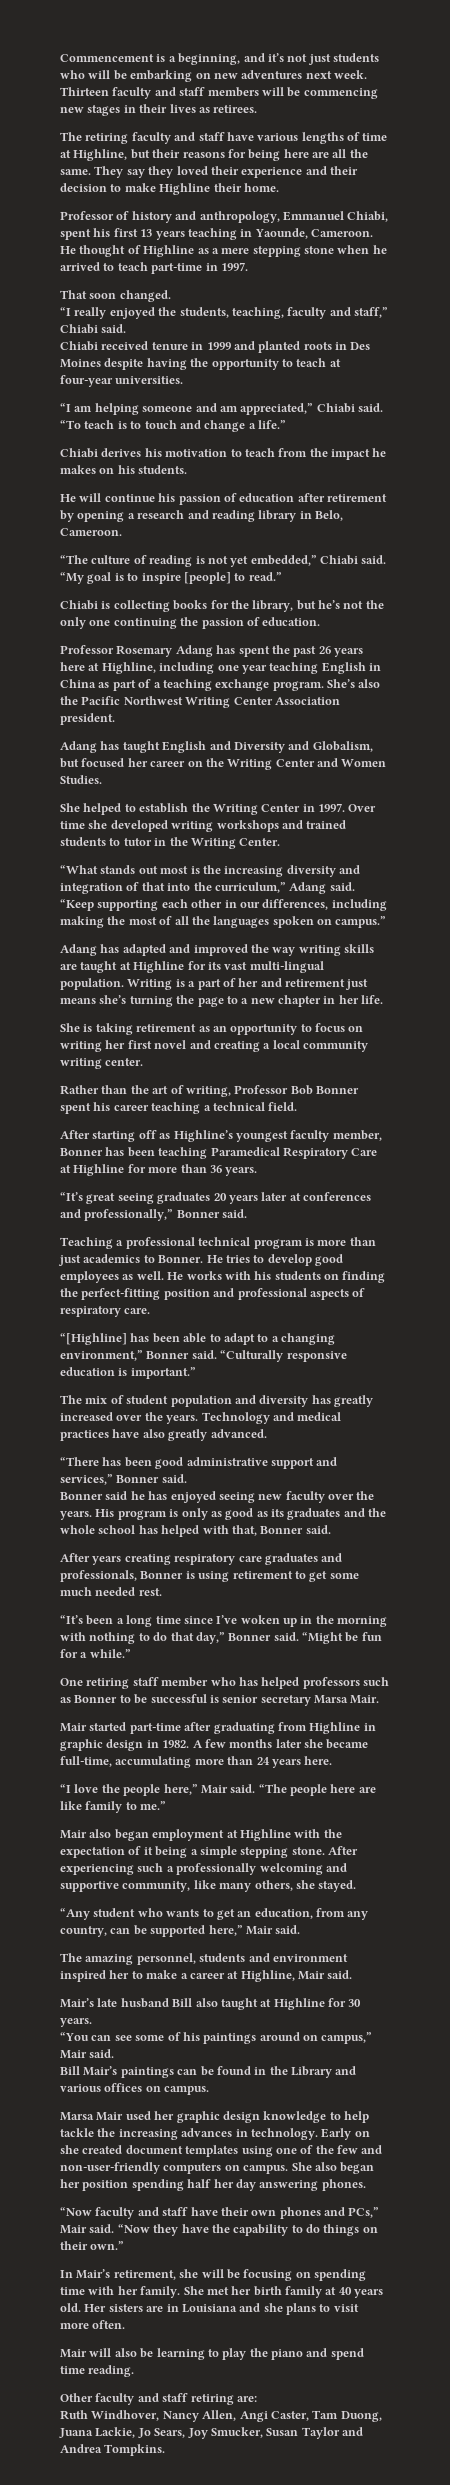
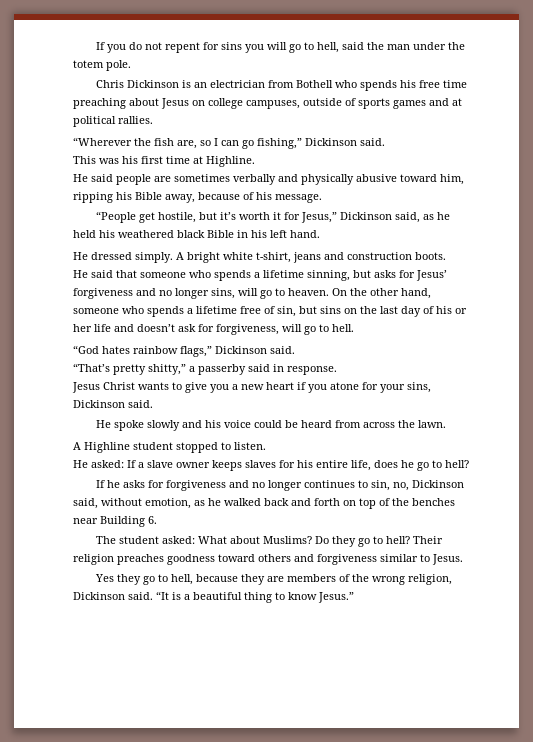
[60,53,379,65] [60,70,367,82] [60,87,378,99] [60,104,258,116] [60,132,388,144] [60,149,368,161] [60,166,358,178] [60,183,279,195] [60,211,389,223] [60,228,373,240] [60,245,387,257] [60,262,248,274] [60,290,171,302] [60,307,388,319] [60,324,127,334] [60,341,371,353] [60,358,341,370] [60,375,184,387] [60,403,383,415] [60,420,286,432] [60,448,387,460] [60,465,188,474] [60,493,387,505] [60,510,343,522] [60,528,122,536] [60,555,387,567] [60,572,282,584] [60,600,384,612] [60,617,321,629] [60,645,363,657] [60,662,381,674] [60,679,381,691] [60,696,340,708] [60,713,115,725] [60,741,373,753] [60,758,387,770] [60,775,102,784] [60,803,377,815] [60,820,347,832] [60,837,281,849] [60,865,360,877] [60,882,355,894] [60,899,387,911] [60,916,387,928] [60,944,374,956] [60,961,324,973] [60,978,369,990] [60,995,384,1007] [60,1023,364,1035] [60,1040,368,1052] [60,1058,144,1069] [60,1085,359,1097] [60,1102,298,1114] [60,1130,382,1142] [60,1147,378,1159] [60,1164,258,1176] [60,1192,371,1204] [60,1209,248,1221] [60,1237,376,1249] [58,1254,343,1266] [60,1271,386,1283] [60,1288,366,1300] [60,1306,151,1317] [60,1333,335,1345] [60,1350,347,1362] [60,1367,196,1379] [60,1395,373,1407] [60,1412,342,1424] [60,1429,267,1441] [60,1457,338,1469] [60,1474,187,1485] [60,1491,375,1503] [60,1508,387,1520] [60,1525,331,1537] [60,1553,343,1565] [60,1570,359,1582] [60,1587,162,1596] [60,1615,388,1627] [60,1632,382,1644] [60,1649,131,1658] [60,1677,389,1689] [60,1694,380,1706] [60,1722,376,1734] [60,1739,369,1751] [60,1756,333,1768] [60,1784,376,1796] [60,1801,167,1813] [60,1829,342,1841] [60,1846,358,1858] [60,1863,347,1875] [60,1880,357,1892] [60,1908,369,1920] [60,1925,301,1937] [60,1953,348,1965] [60,1970,353,1982] [60,1998,362,2010] [60,2018,92,2027] [60,2032,373,2044] [60,2049,115,2059] [60,2066,357,2078] [60,2083,210,2095] [60,2111,369,2123] [60,2128,370,2140] [60,2145,383,2157] [60,2162,375,2174] [60,2179,366,2191] [60,2207,380,2219] [60,2224,378,2236] [60,2241,125,2250] [60,2269,366,2281] [60,2286,384,2298] [60,2303,359,2315] [60,2320,126,2329] [60,2348,364,2360] [60,2365,135,2377] [60,2393,257,2405] [60,2410,382,2422] [59,2427,363,2439] [60,2444,166,2456] Commencement is a beginning, and it’s not just students who will be embarking on new adventures next week. Thirteen faculty and staff members will be commencing new stages in their lives as retirees. // The retiring faculty and staff have various lengths of time at Highline, but their reasons for being here are all the same. They say they loved their experience and their decision to make Highline their home. // Professor of history and anthropology, Emmanuel Chiabi, spent his first 13 years teaching in Yaounde, Cameroon. He thought of Highline as a mere stepping stone when he arrived to teach part-time in 1997. // That soon changed. // “I really enjoyed the students, teaching, faculty and staff,” Chiabi said. // Chiabi received tenure in 1999 and planted roots in Des Moines despite having the opportunity to teach at four-year universities. // “I am helping someone and am appreciated,” Chiabi said. “To teach is to touch and change a life.” // Chiabi derives his motivation to teach from the impact he makes on his students. // He will continue his passion of education after retirement by opening a research and reading library in Belo, Cameroon. // “The culture of reading is not yet embedded,” Chiabi said. “My goal is to inspire [people] to read.” // Chiabi is collecting books for the library, but he’s not the only one continuing the passion of education. // Professor Rosemary Adang has spent the past 26 years here at Highline, including one year teaching English in China as part of a teaching exchange program. She’s also the Pacific Northwest Writing Center Association president. // Adang has taught English and Diversity and Globalism, but focused her career on the Writing Center and Women Studies. // She helped to establish the Writing Center in 1997. Over time she developed writing workshops and trained students to tutor in the Writing Center. // “What stands out most is the increasing diversity and integration of that into the curriculum,” Adang said. “Keep supporting each other in our differences, including making the most of all the languages spoken on campus.” // Adang has adapted and improved the way writing skills are taught at Highline for its vast multi-lingual population. Writing is a part of her and retirement just means she’s turning the page to a new chapter in her life. // She is taking retirement as an opportunity to focus on writing her first novel and creating a local community writing center. // Rather than the art of writing, Professor Bob Bonner spent his career teaching a technical field. // After starting off as Highline’s youngest faculty member, Bonner has been teaching Paramedical Respiratory Care at Highline for more than 36 years. // “It’s great seeing graduates 20 years later at conferences and professionally,” Bonner said. // Teaching a professional technical program is more than just academics to Bonner. He tries to develop good employees as well. He works with his students on finding the perfect-fitting position and professional aspects of respiratory care. // “[Highline] has been able to adapt to a changing environment,” Bonner said. “Culturally responsive education is important.” // The mix of student population and diversity has greatly increased over the years. Technology and medical practices have also greatly advanced. // “There has been good administrative support and services,” Bonner said. // Bonner said he has enjoyed seeing new faculty over the years. His program is only as good as its graduates and the whole school has helped with that, Bonner said. // After years creating respiratory care graduates and professionals, Bonner is using retirement to get some much needed rest. // “It’s been a long time since I’ve woken up in the morning with nothing to do that day,” Bonner said. “Might be fun for a while.” // One retiring staff member who has helped professors such as Bonner to be successful is senior secretary Marsa Mair. // Mair started part-time after graduating from Highline in graphic design in 1982. A few months later she became full-time, accumulating more than 24 years here. // “I love the people here,” Mair said. “The people here are like family to me.” // Mair also began employment at Highline with the expectation of it being a simple stepping stone. After experiencing such a professionally welcoming and supportive community, like many others, she stayed. // “Any student who wants to get an education, from any country, can be supported here,” Mair said. // The amazing personnel, students and environment inspired her to make a career at Highline, Mair said. // Mair’s late husband Bill also taught at Highline for 30 years. // “You can see some of his paintings around on campus,” Mair said. // Bill Mair’s paintings can be found in the Library and various offices on campus. // Marsa Mair used her graphic design knowledge to help tackle the increasing advances in technology. Early on she created document templates using one of the few and non-user-friendly computers on campus. She also began her position spending half her day answering phones. // “Now faculty and staff have their own phones and PCs,” Mair said. “Now they have the capability to do things on their own.” // In Mair’s retirement, she will be focusing on spending time with her family. She met her birth family at 40 years old. Her sisters are in Louisiana and she plans to visit more often. // Mair will also be learning to play the piano and spend time reading. // Other faculty and staff retiring are: // Ruth Windhover, Nancy Allen, Angi Caster, Tam Duong, Juana Lackie, Jo Sears, Joy Smucker, Susan Taylor and Andrea Tompkins. -> [96,42,466,53] [73,60,131,71] [96,80,468,91] [73,98,462,109] [73,116,153,127] [73,137,385,149] [73,156,255,167] [73,174,464,185] [73,192,322,203] [96,211,451,223] [73,230,320,238] [73,252,446,263] [73,270,447,281] [73,288,431,299] [73,306,467,317] [73,324,354,335] [73,345,295,357] [73,363,337,375] [72,382,431,393] [73,400,153,408] [96,420,447,431] [73,442,266,453] [73,460,469,471] [96,480,465,491] [73,498,455,509] [73,516,157,527] [96,536,444,547] [73,554,463,565] [95,574,453,585] [73,591,354,603] If you do not repent for sins you will go to hell, said the man under the totem pole. // Chris Dickinson is an electrician from Bothell who spends his free time preaching about Jesus on college campuses, outside of sports games and at political rallies. // “Wherever the fish are, so I can go fishing,” Dickinson said. // This was his first time at Highline. // He said people are sometimes verbally and physically abusive toward him, ripping his Bible away, because of his message. // “People get hostile, but it’s worth it for Jesus,” Dickinson said, as he held his weathered black Bible in his left hand. // He dressed simply. A bright white t-shirt, jeans and construction boots. // He said that someone who spends a lifetime sinning, but asks for Jesus’ forgiveness and no longer sins, will go to heaven. On the other hand, someone who spends a lifetime free of sin, but sins on the last day of his or her life and doesn’t ask for forgiveness, will go to hell. // “God hates rainbow flags,” Dickinson said. // “That’s pretty shitty,” a passerby said in response. // Jesus Christ wants to give you a new heart if you atone for your sins, Dickinson said. // He spoke slowly and his voice could be heard from across the lawn. // A Highline student stopped to listen. // He asked: If a slave owner keeps slaves for his entire life, does he go to hell? // If he asks for forgiveness and no longer continues to sin, no, Dickinson said, without emotion, as he walked back and forth on top of the benches near Building 6. // The student asked: What about Muslims? Do they go to hell? Their religion preaches goodness toward others and forgiveness similar to Jesus. // Yes they go to hell, because they are members of the wrong religion, Dickinson said. “It is a beautiful thing to know Jesus.”

